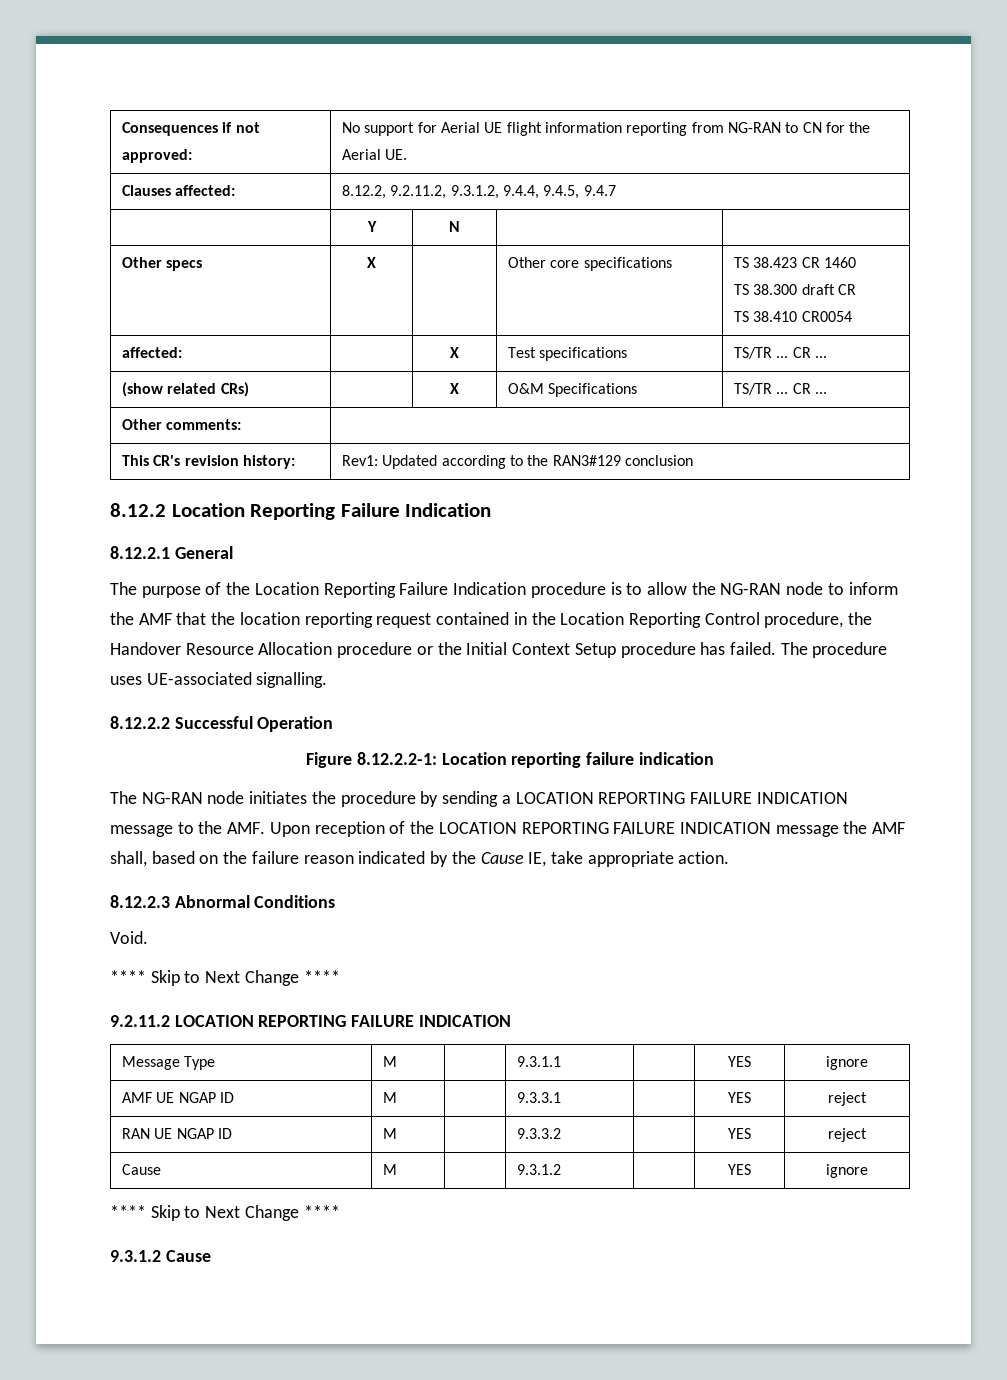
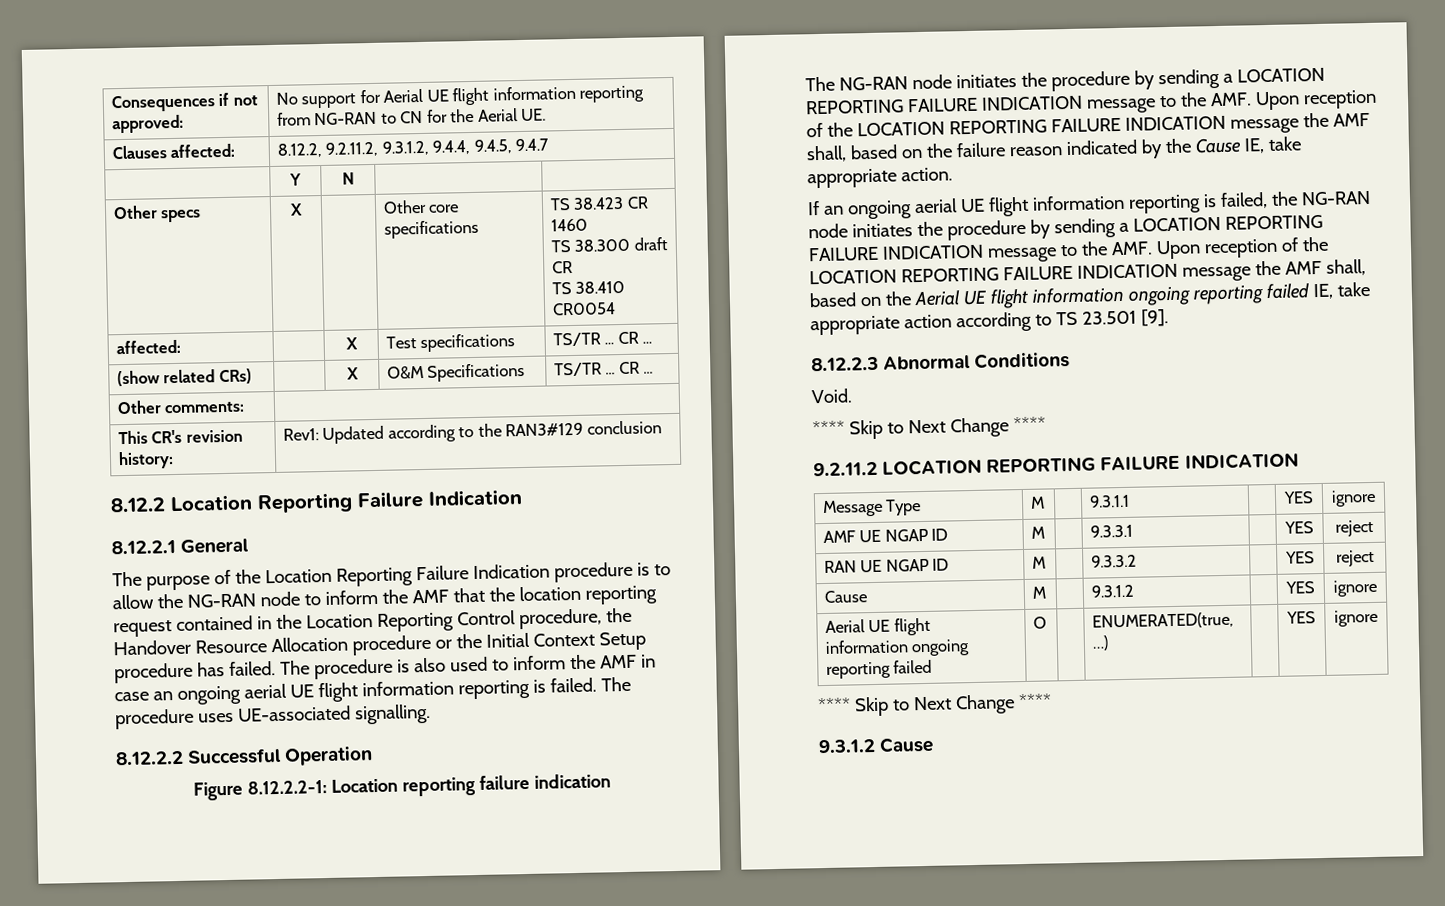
(888, 650) none -> [396,654,656,673] [114,676,631,705] [115,708,194,730] is also used to inform the AMF in case an ongoing aerial UE flight information reporting is failed. The procedure
(730, 857) none -> [807,190,1371,220] [808,214,1323,241] [808,236,1329,263] [809,259,1366,285] [809,281,1370,309] [810,309,1169,336] // If an ongoing aerial UE flight information reporting is failed, the NG-RAN node initiates the procedure by sending a LOCATION REPORTING FAILURE INDICATION message to the AMF. Upon reception of the LOCATION REPORTING FAILURE INDICATION message the AMF shall, based on the Aerial UE flight information ongoing reporting failed IE, take appropriate action according to TS 23.501 [9].
(868, 1171) none -> [824,617,931,636] [824,639,971,657] [825,659,933,679] [1032,616,1047,629] [1091,611,1234,630] [1091,635,1109,651] [1286,611,1316,624] [1334,609,1378,627] // Aerial UE flight information ongoing reporting failed | O | | ENUMERATED(true, …) | | YES | ignore

